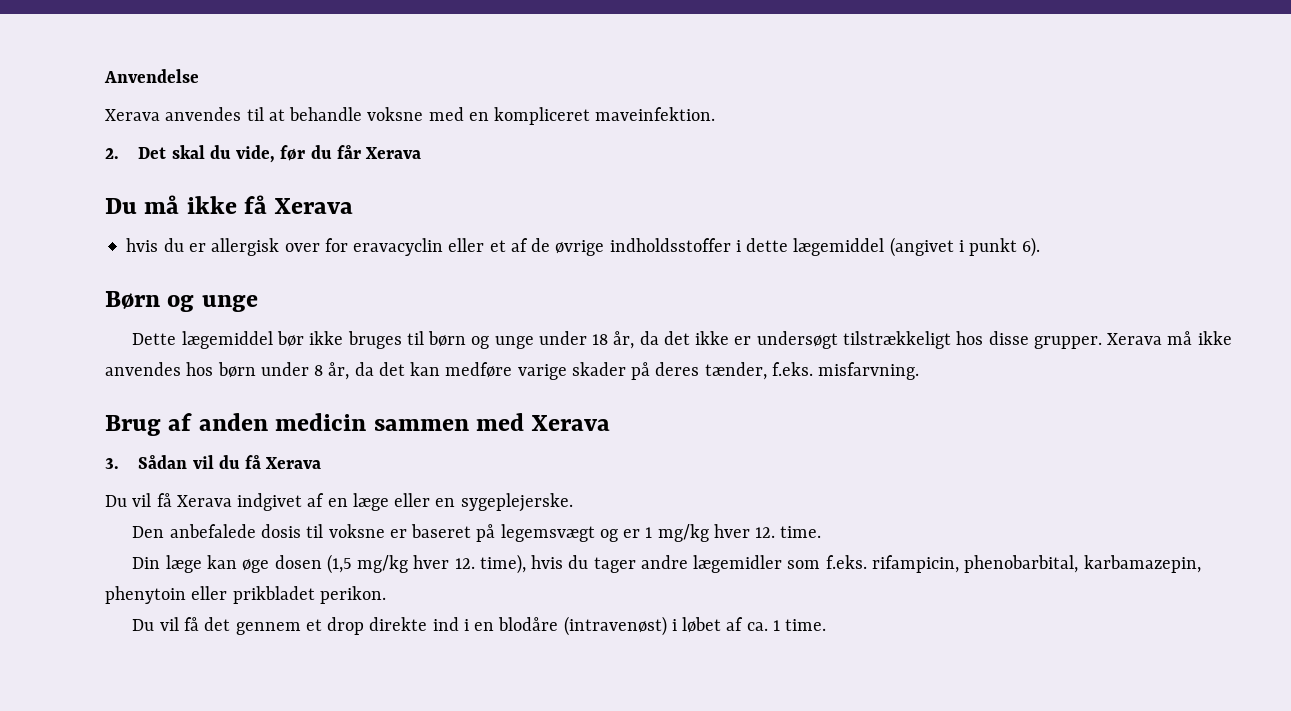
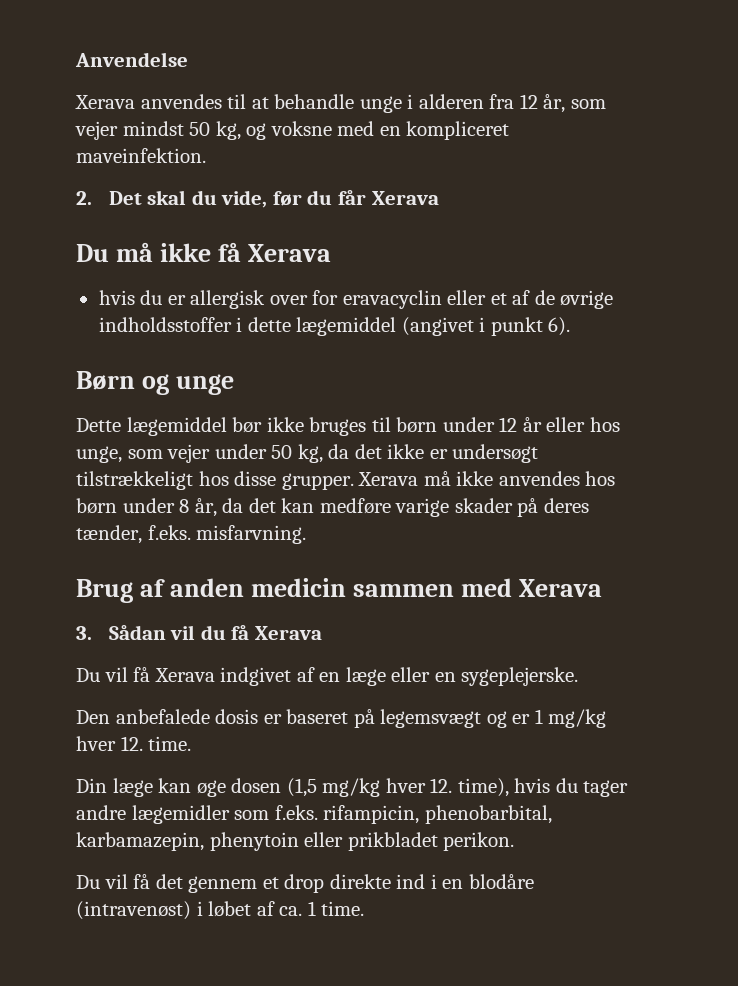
(363, 114) none -> [359,94,606,113] [75,121,267,140] unge i alderen fra 12 år, som vejer mindst 50 kg, og
[471,331,635,349] og unge under 18 år, -> [442,417,620,432] [76,444,323,463] under 12 år eller hos unge, som vejer under 50 kg,
[306,524,385,538] til voksne -> (259, 716) none

